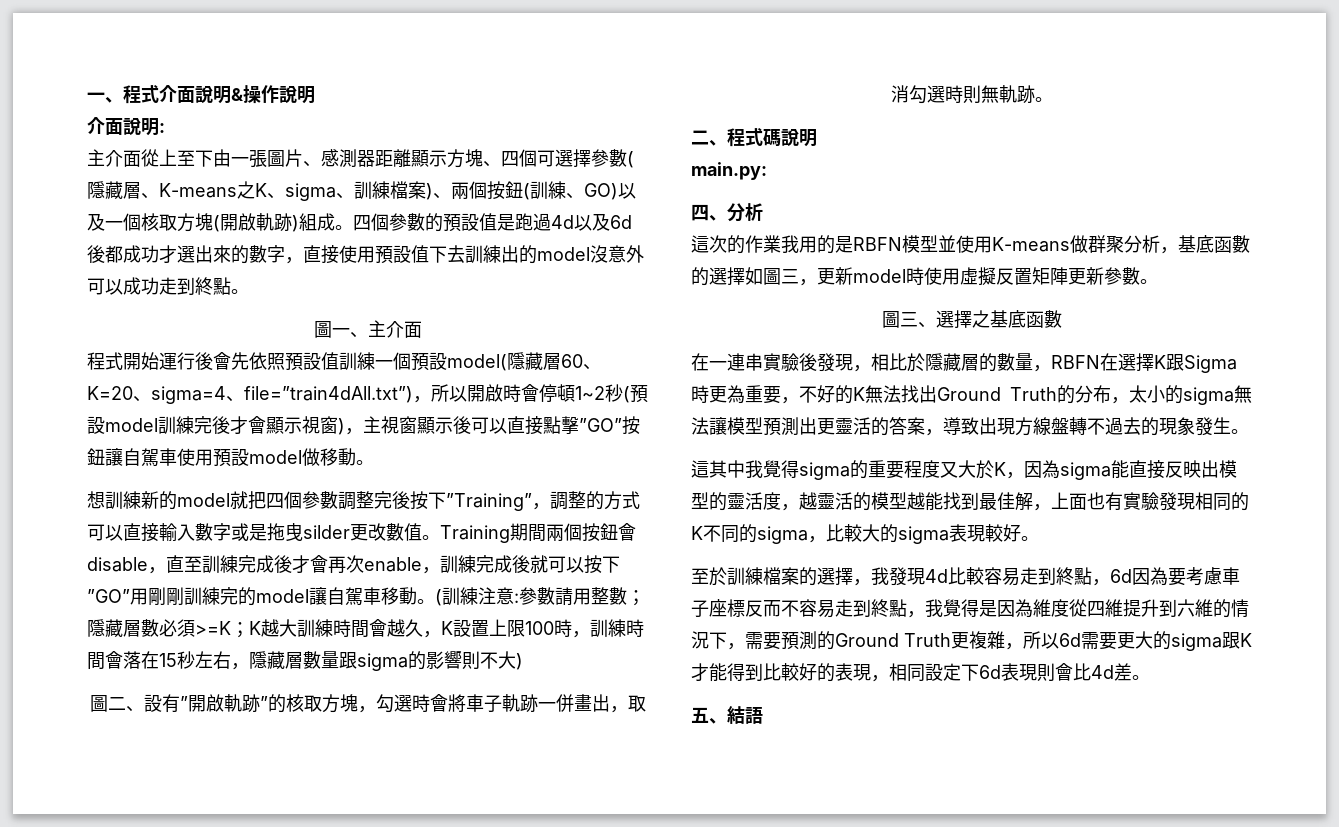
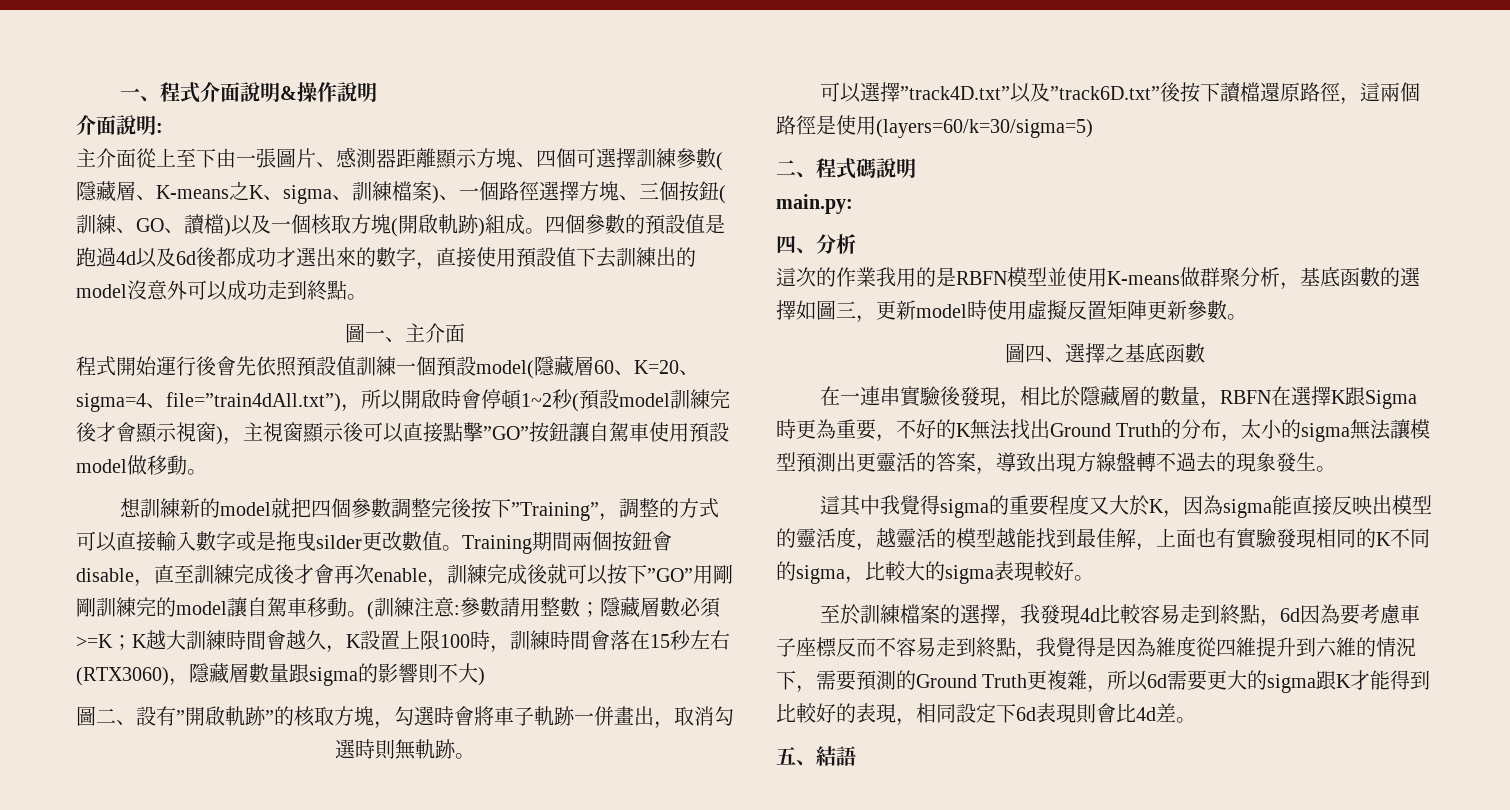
(591, 158) none -> [636,148,676,168] 訓練
[451,182,469,199] 兩 -> [459,181,659,201] 一個路徑選擇方塊、三
[584,183,618,200] GO) -> [136,214,231,237] GO、讀檔)
(231, 660) none -> [76,667,169,686] (RTX3060)
(1053, 99) none -> [819,82,1420,105] [776,115,1093,138] // 可以選擇”track4D.txt”以及”track6D.txt”後按下讀檔還原路徑，這兩個路徑是使用(layers=60/k=30/sigma=5)
[899,312,918,327] 三 -> [1025,345,1045,362] 四

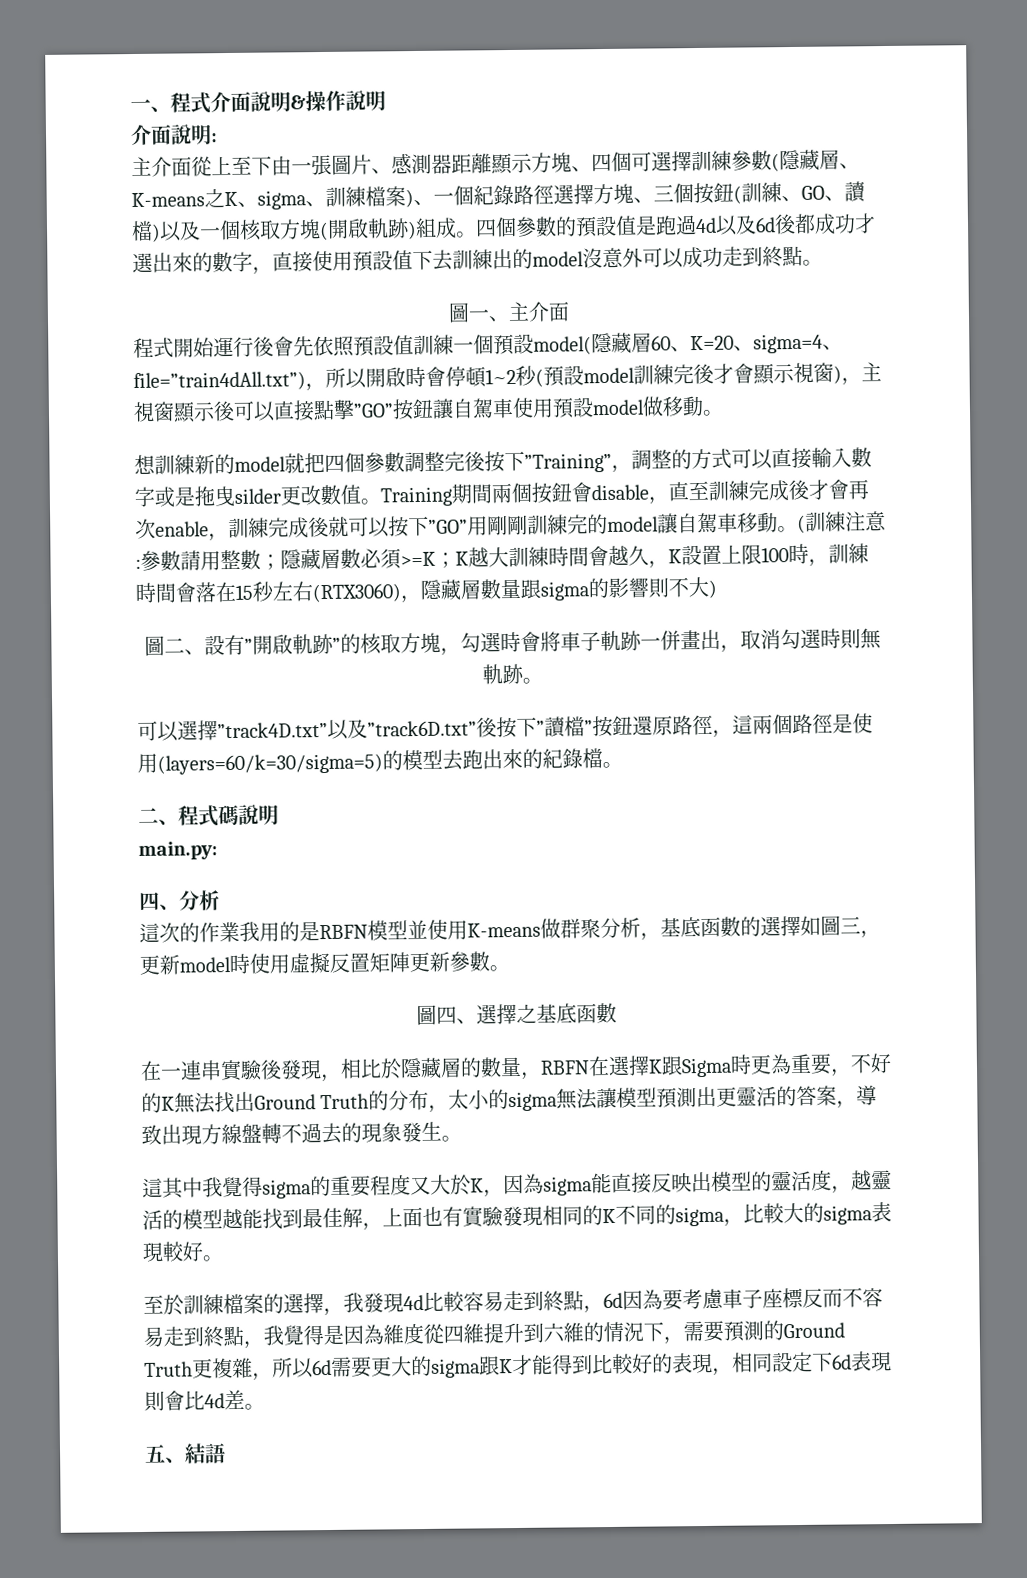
(499, 191) none -> [473,184,514,206] 紀錄
[1219,82,1260,103] 讀檔 -> [536,715,633,738] ”讀檔”按鈕
(1093, 128) none -> [382,748,623,771] 的模型去跑出來的紀錄檔。

